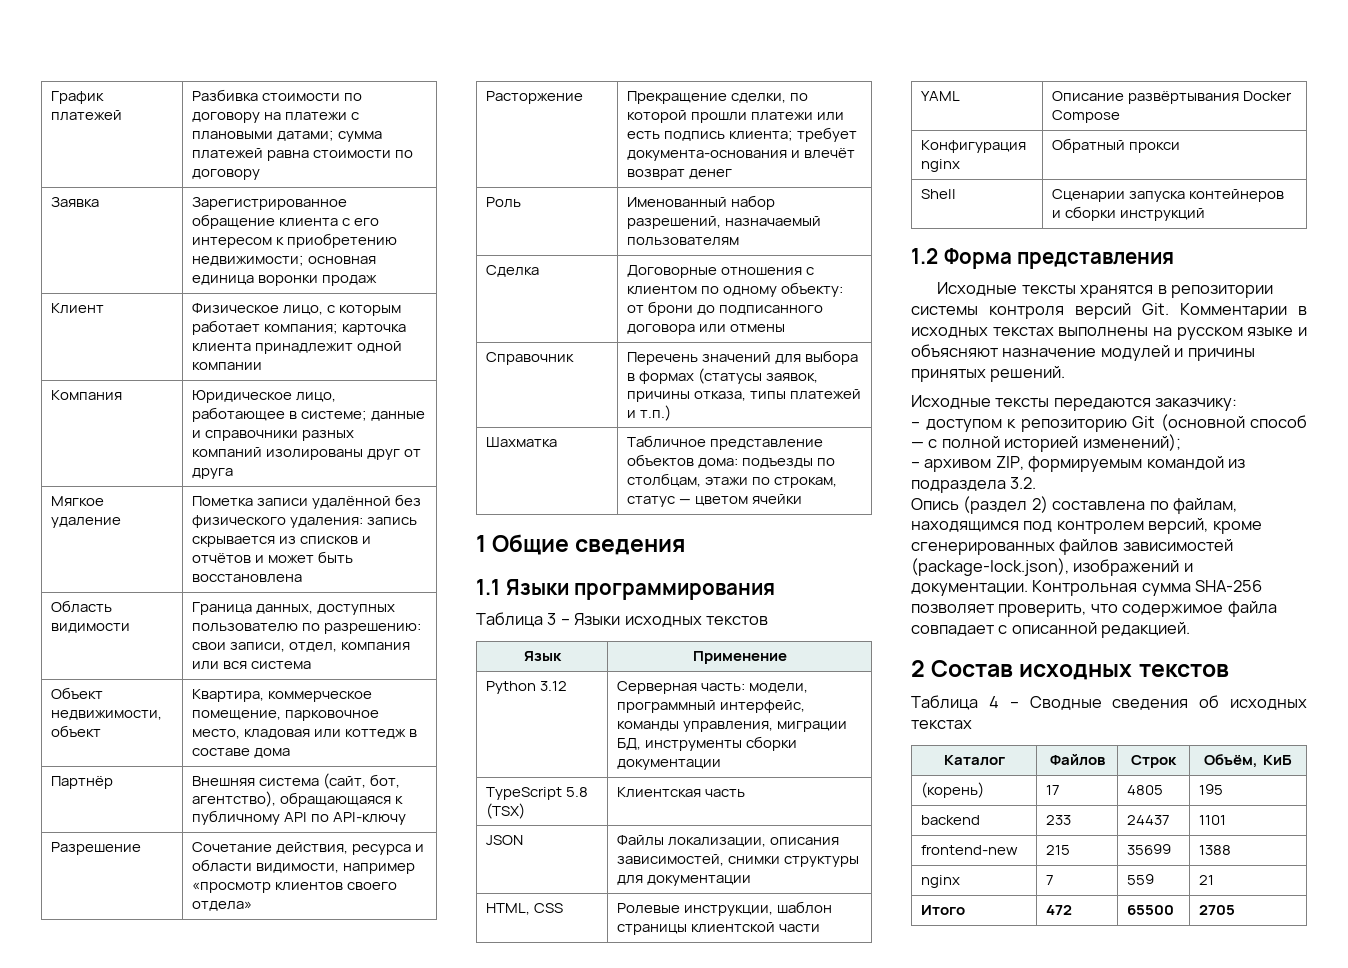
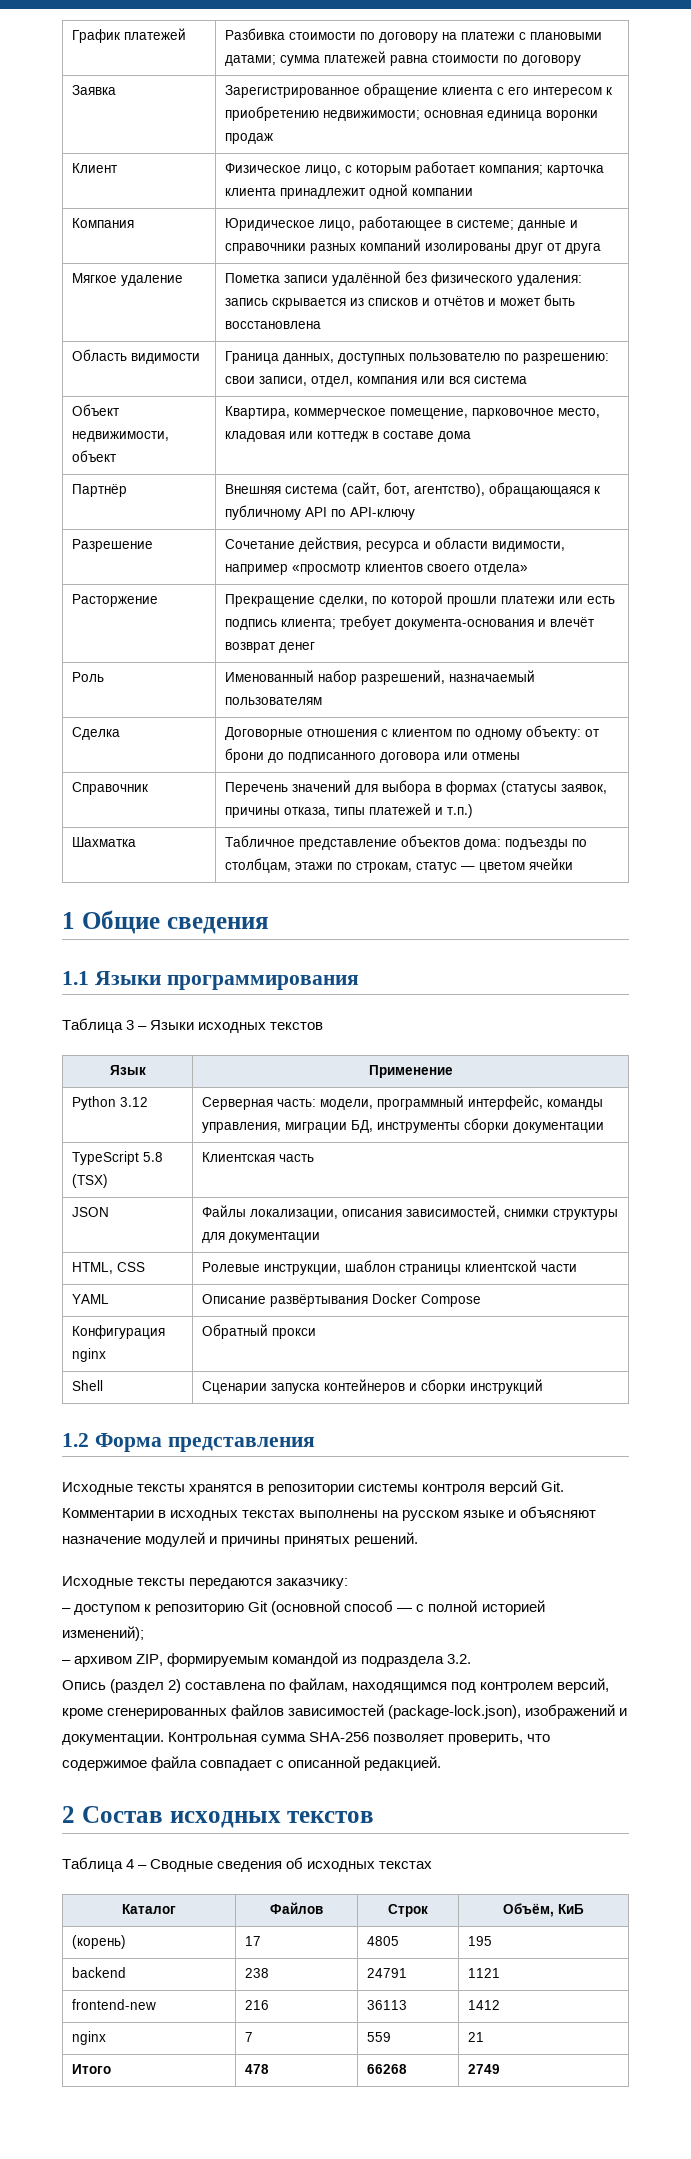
[1046,815,1072,825] [1127,815,1171,825] [1199,815,1227,825] [921,845,1019,855] [1046,845,1071,855] [1127,844,1172,855] [1199,845,1232,855] 233 | 24437 | 1101 // frontend-new | 215 | 35699 | 1388 -> [245,1968,270,1978] [367,1968,408,1978] [468,1968,501,1978] [72,1999,157,2010] [245,2000,270,2010] [367,2000,408,2010] [468,2000,501,2010] 238 | 24791 | 1121 // frontend-new | 216 | 36113 | 1412
[1046,905,1073,915] [1127,905,1175,915] [1199,905,1236,915] 472 | 65500 | 2705 -> [245,2064,270,2074] [367,2064,408,2074] [468,2064,501,2074] 478 | 66268 | 2749

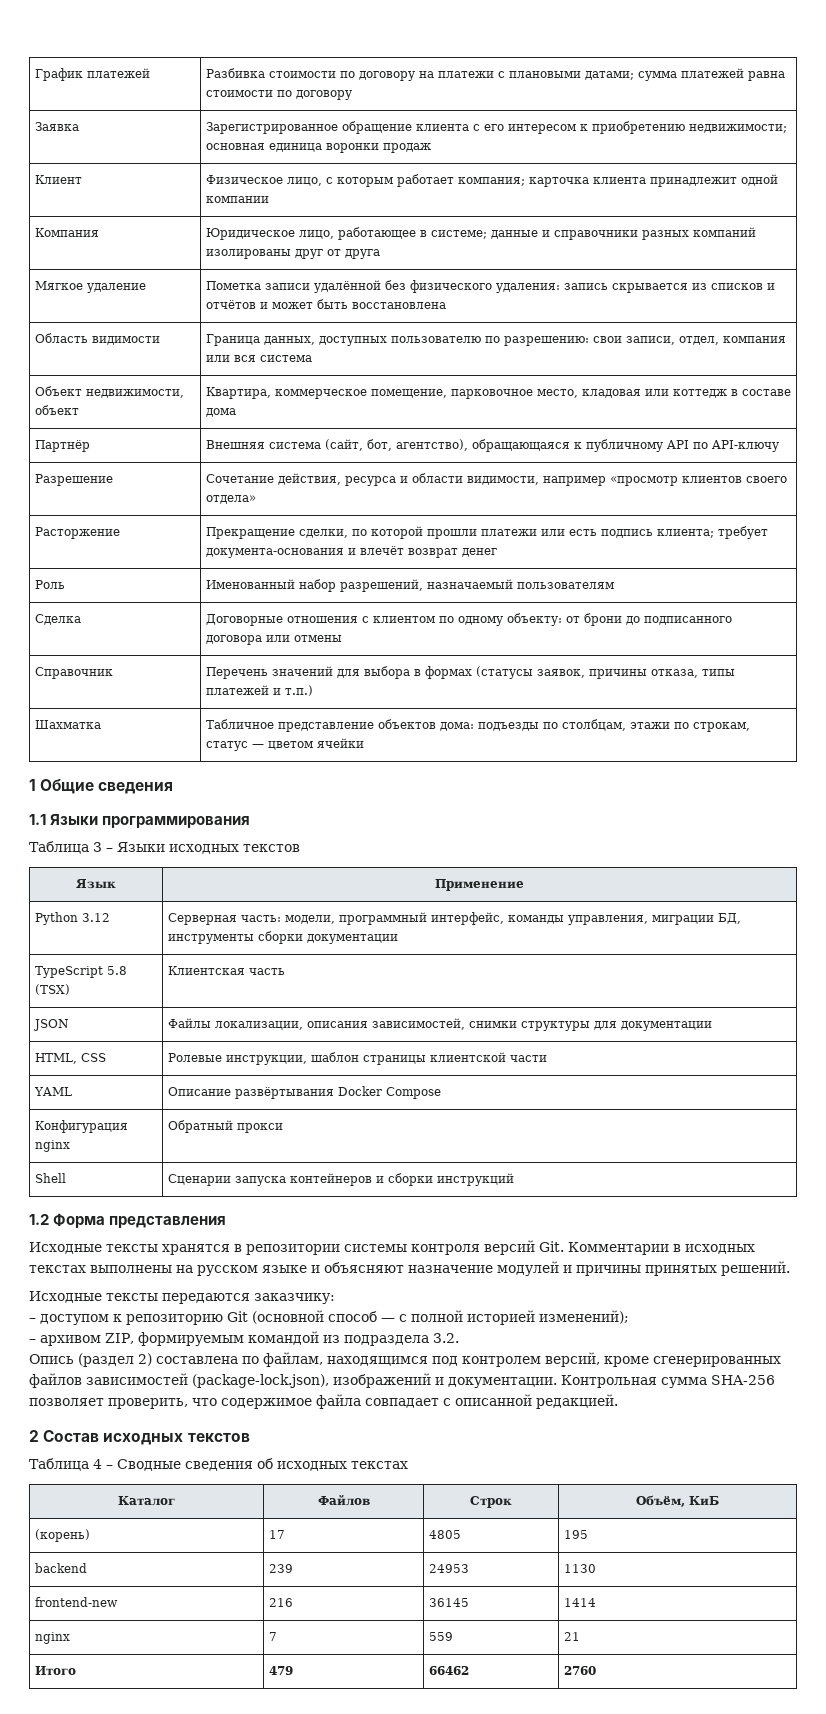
[245,1968,270,1978] [367,1968,408,1978] [468,1968,501,1978] 238 | 24791 | 1121 -> [268,1564,293,1573] [428,1564,469,1573] [563,1564,596,1573] 239 | 24953 | 1130
[367,2000,408,2010] [468,2000,501,2010] 36113 | 1412 -> [428,1598,469,1607] [563,1598,596,1607] 36145 | 1414
[245,2064,270,2074] [367,2064,408,2074] [468,2064,501,2074] 478 | 66268 | 2749 -> [268,1666,293,1675] [428,1666,469,1675] [563,1666,596,1675] 479 | 66462 | 2760

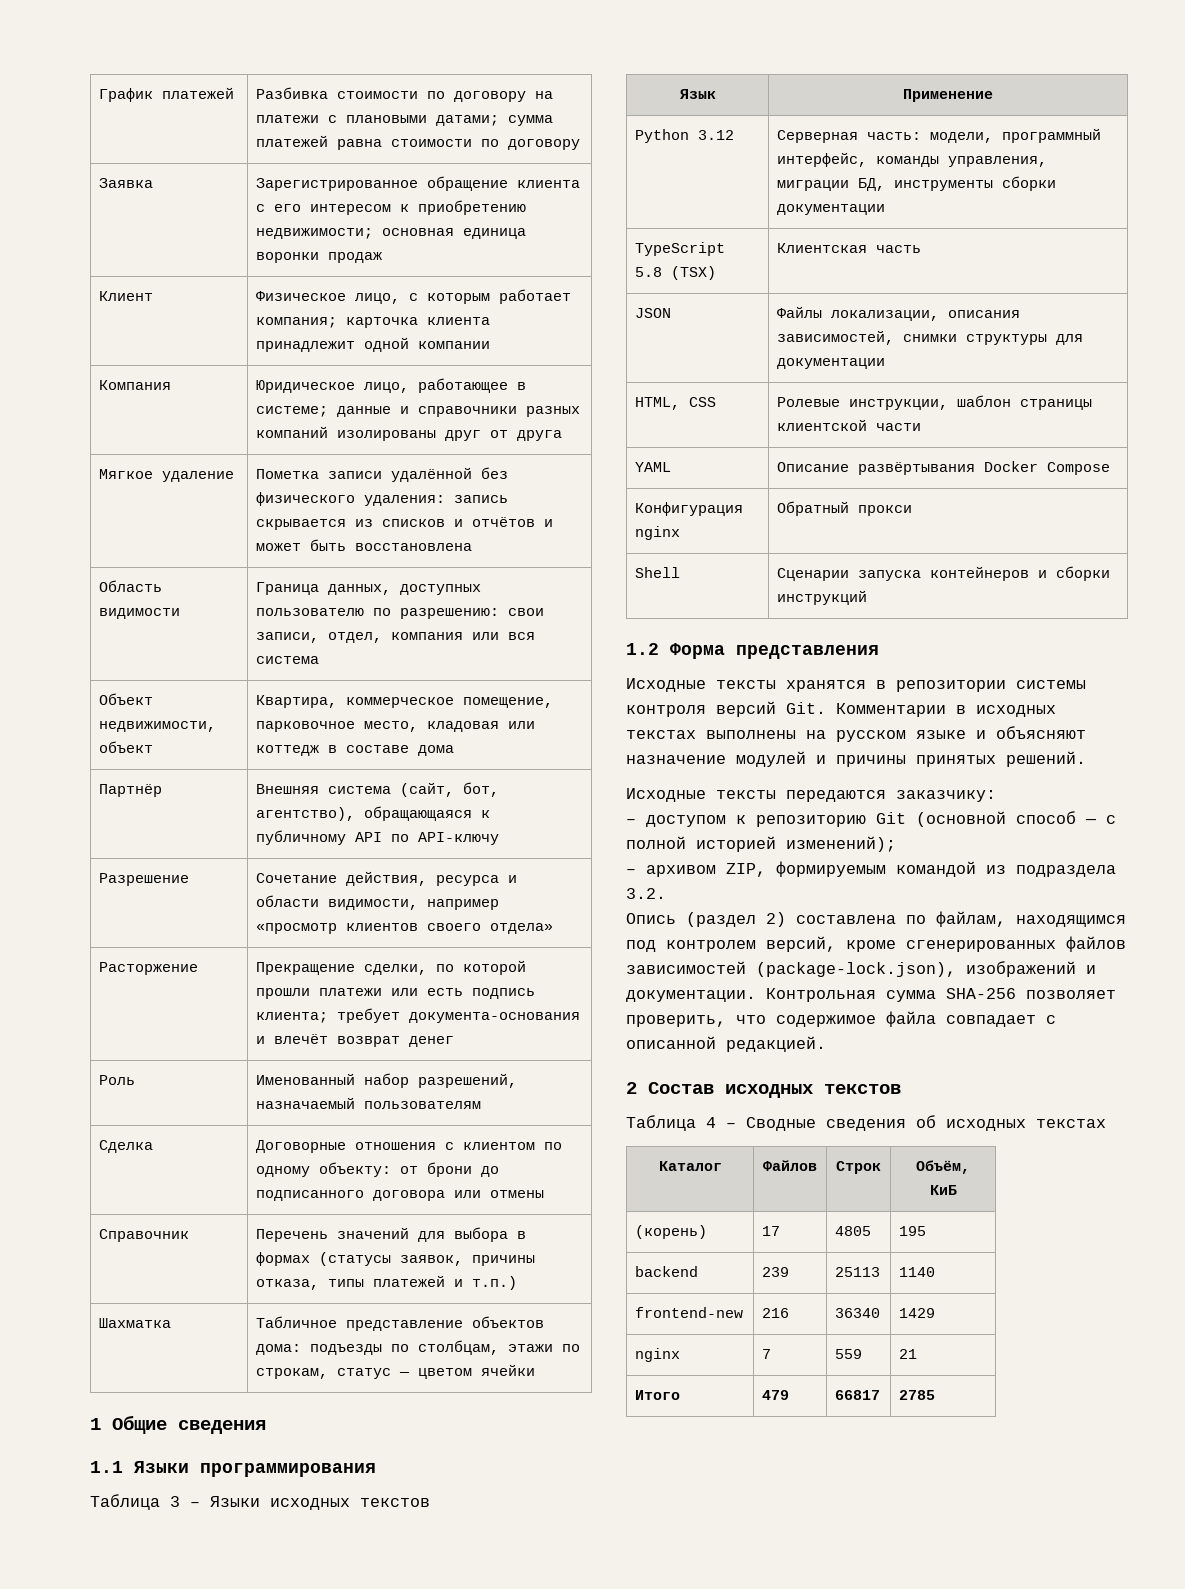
[428,1564,469,1573] [563,1564,596,1573] 24953 | 1130 -> [835,1267,881,1277] [899,1267,936,1277] 25113 | 1140
[428,1598,469,1607] [563,1598,596,1607] 36145 | 1414 -> [835,1308,881,1318] [899,1308,936,1318] 36340 | 1429
[428,1666,469,1675] [563,1666,596,1675] 66462 | 2760 -> [835,1390,881,1400] [899,1390,936,1400] 66817 | 2785

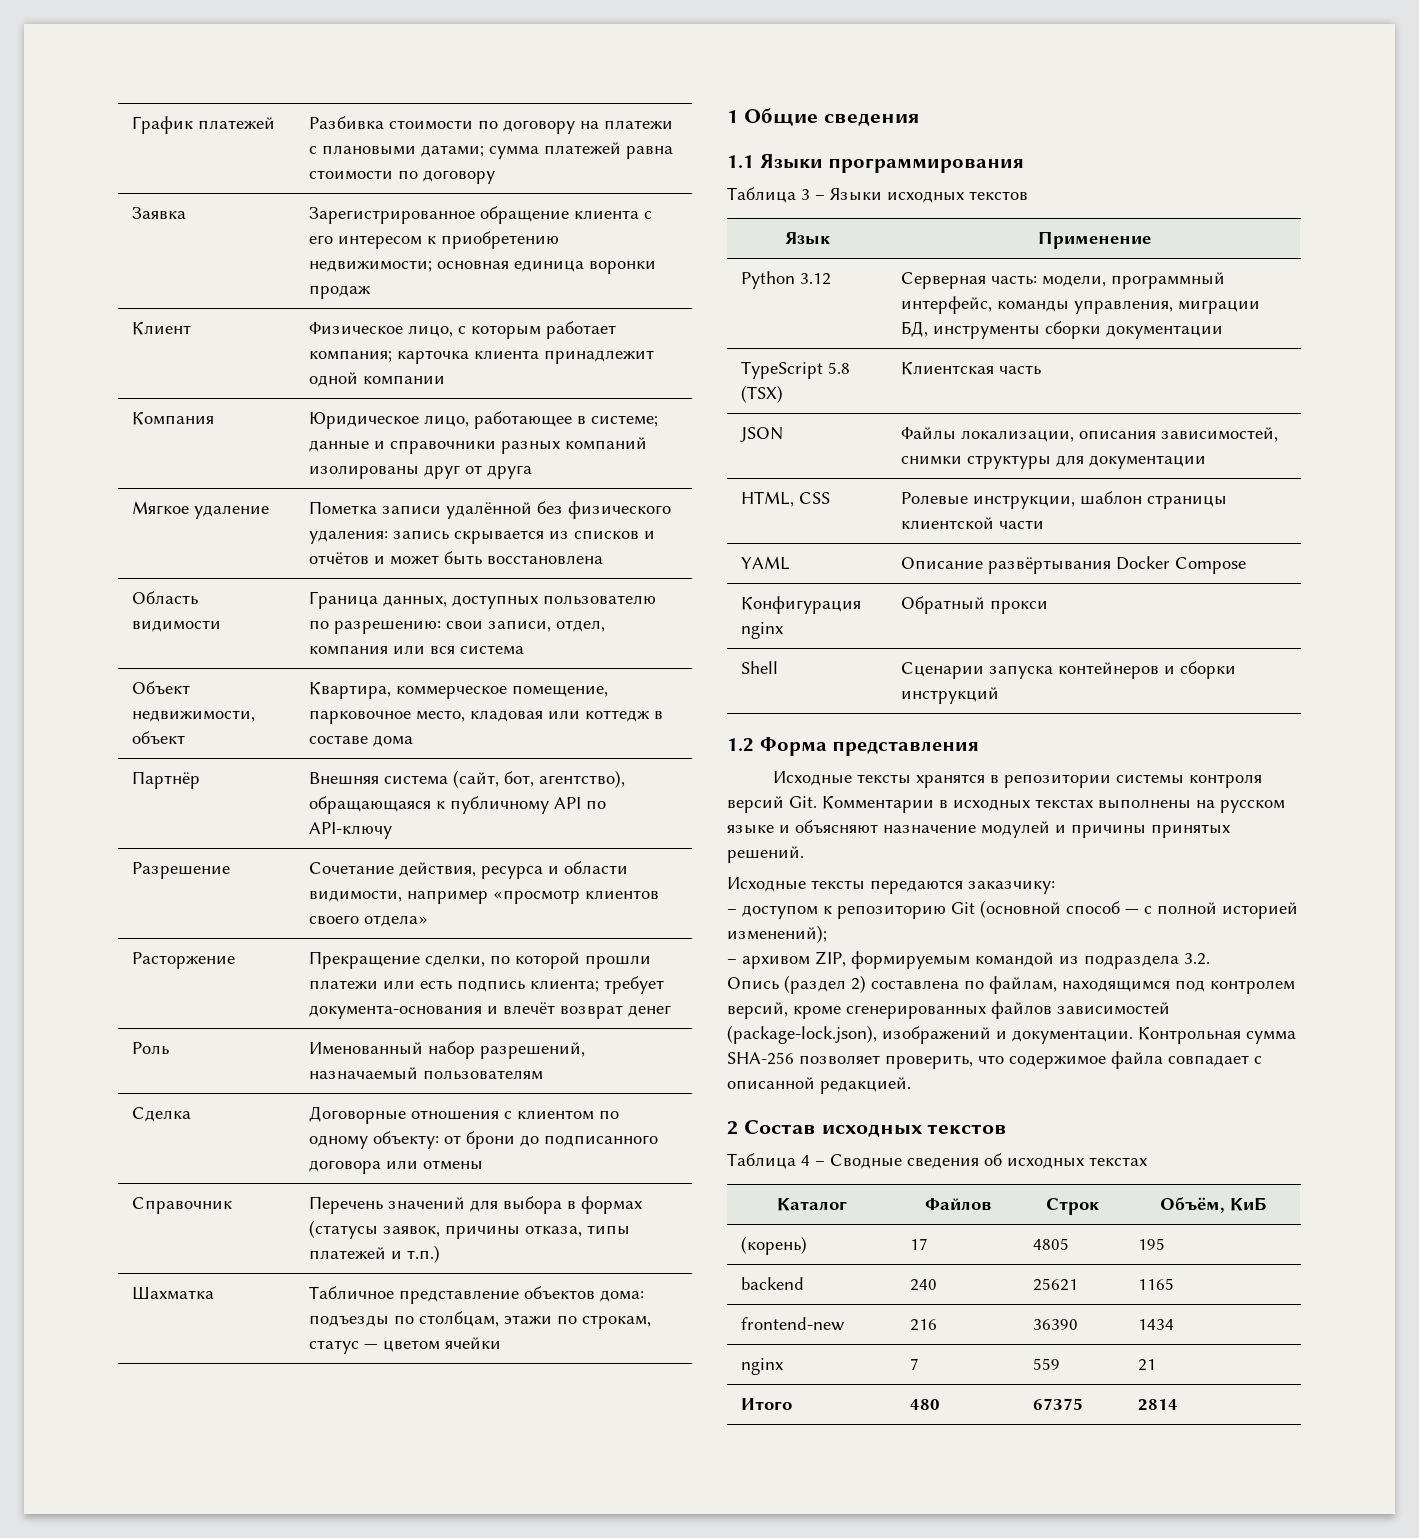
[762,1267,790,1277] [835,1267,881,1277] [899,1267,936,1277] 239 | 25113 | 1140 -> [909,1279,937,1291] [1032,1278,1078,1291] [1137,1278,1174,1290] 240 | 25621 | 1165
[835,1308,881,1318] [899,1308,936,1318] 36340 | 1429 -> [1032,1319,1078,1330] [1137,1319,1174,1330] 36390 | 1434
[762,1390,790,1400] [835,1390,881,1400] [899,1390,936,1400] 479 | 66817 | 2785 -> [909,1399,940,1410] [1032,1398,1083,1410] [1137,1399,1178,1411] 480 | 67375 | 2814

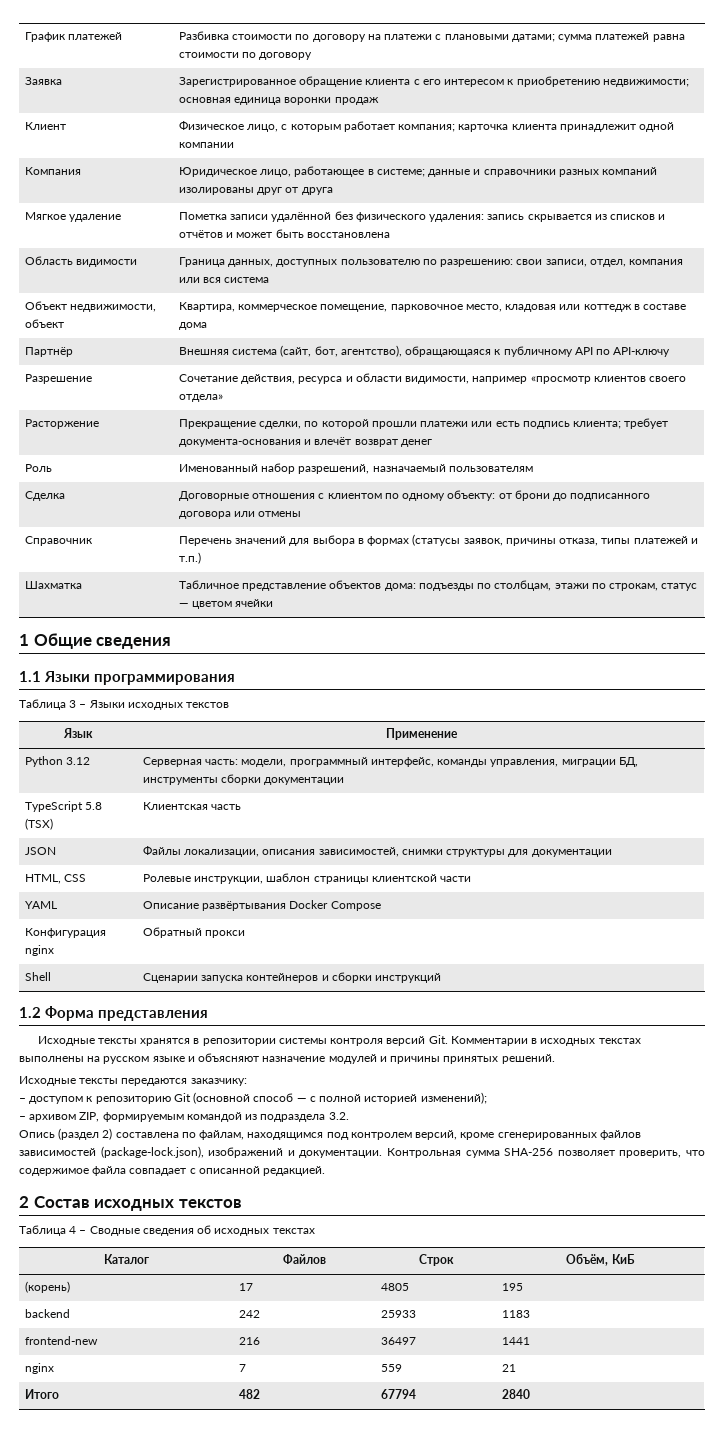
[909,1279,937,1291] [1032,1278,1078,1291] [1137,1278,1174,1290] 240 | 25621 | 1165 -> [238,1310,260,1318] [380,1310,416,1318] [501,1310,530,1318] 242 | 25933 | 1183
[1032,1319,1078,1330] [1137,1319,1174,1330] 36390 | 1434 -> [380,1337,416,1345] [501,1337,530,1345] 36497 | 1441
[909,1399,940,1410] [1032,1398,1083,1410] [1137,1399,1178,1411] 480 | 67375 | 2814 -> [238,1389,260,1399] [380,1389,416,1399] [501,1389,530,1399] 482 | 67794 | 2840

